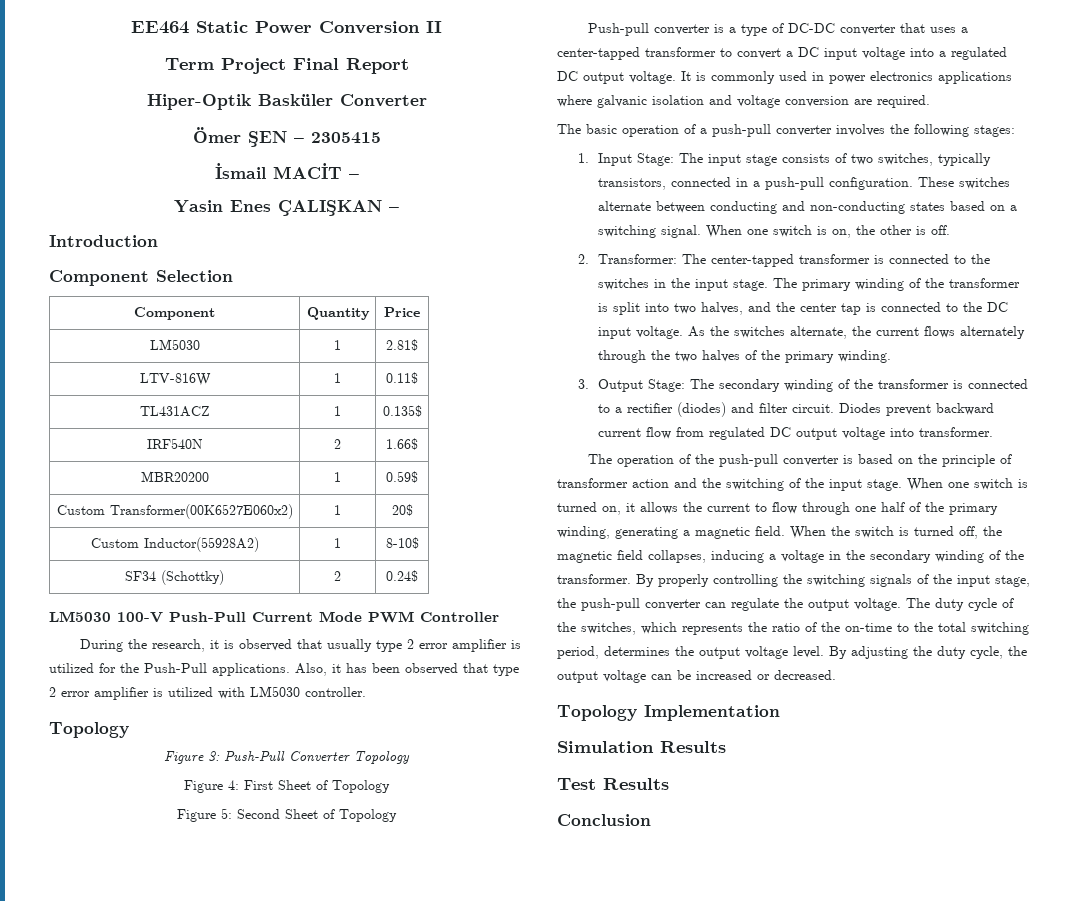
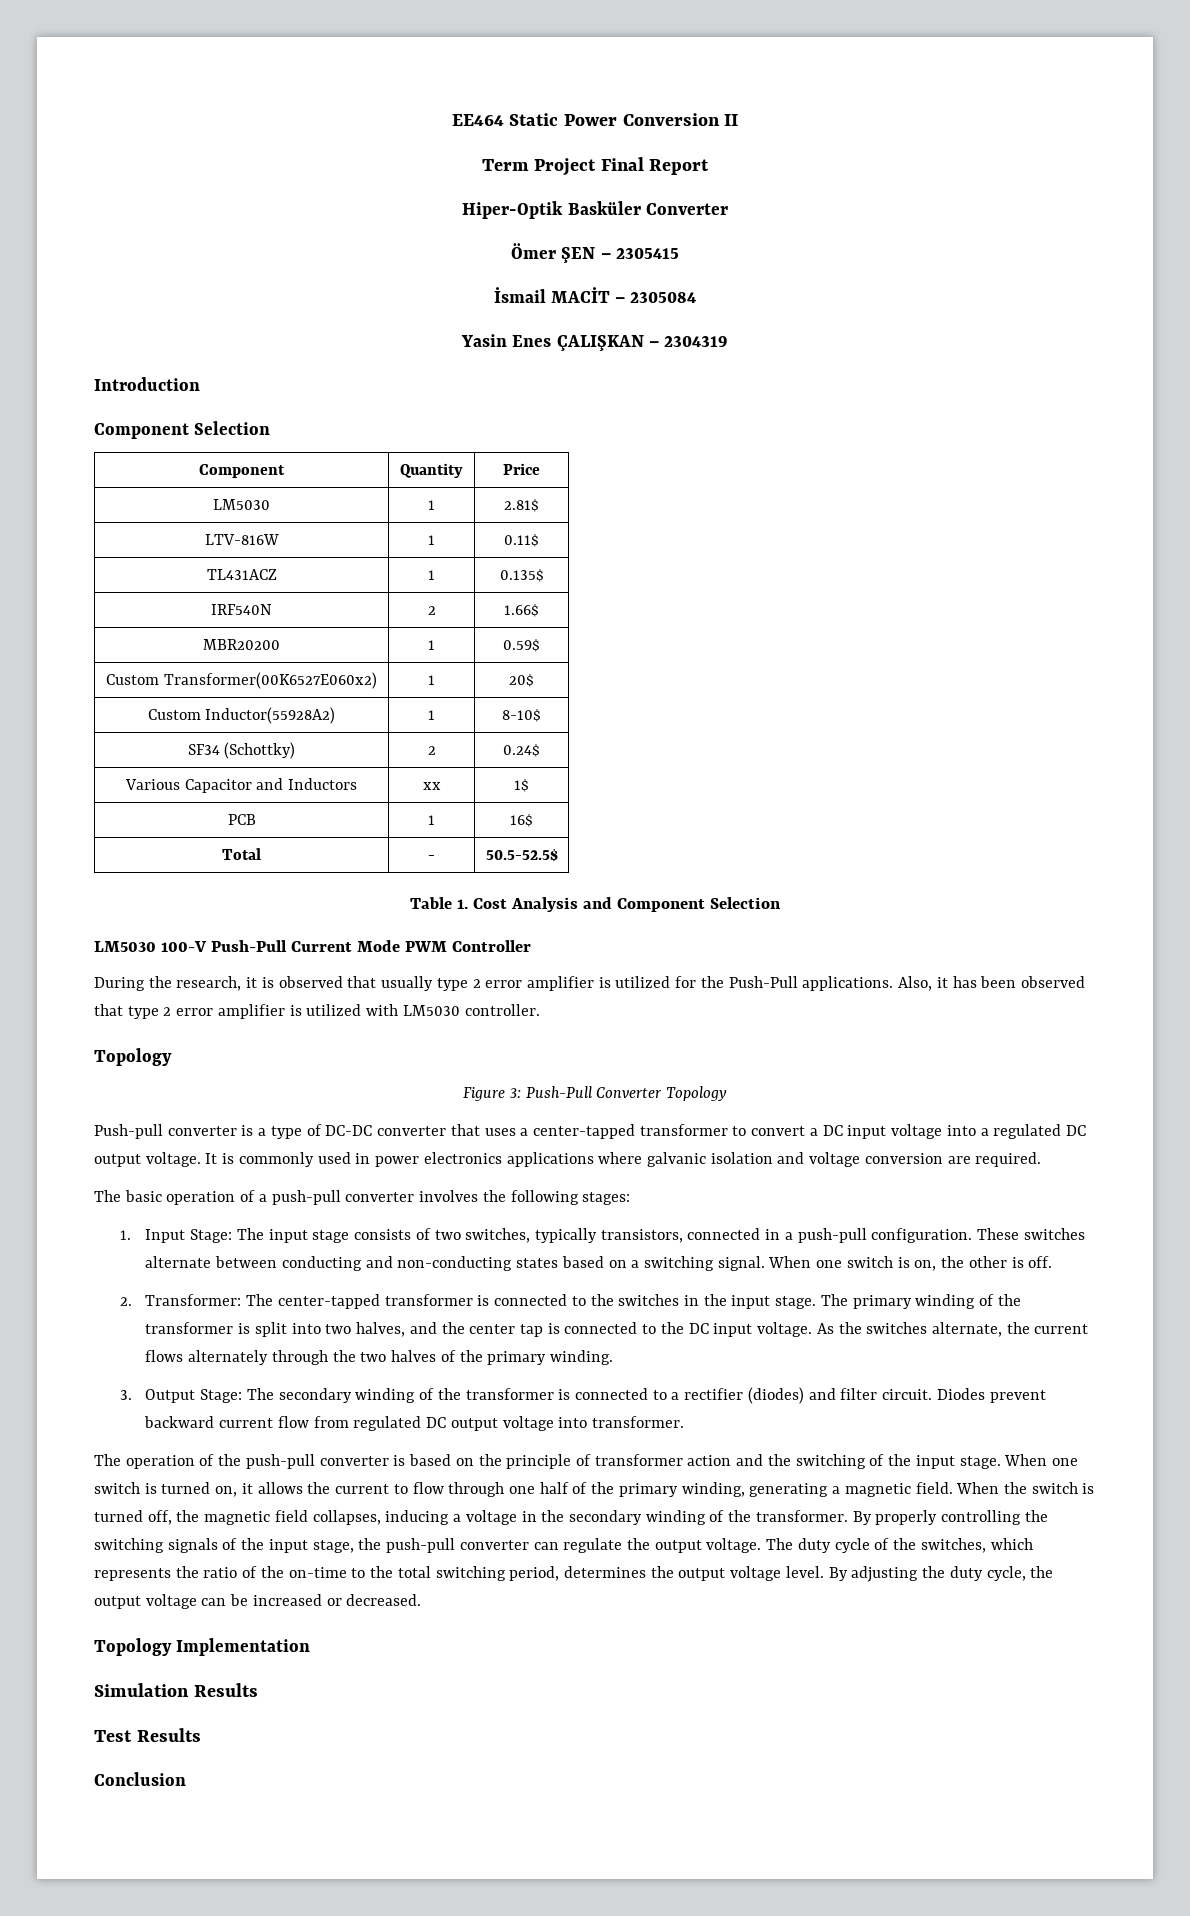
(359, 176) none -> [630,292,697,303] 2305084
(399, 209) none -> [664,336,729,347] 2304319
(418, 576) none -> [124,778,358,793] [422,782,441,790] [514,779,529,792] [227,814,256,825] [428,815,435,825] [510,814,533,827] [222,848,261,860] [428,855,435,860] [485,849,558,862] [410,897,781,912] // Various Capacitor and Inductors | xx | 1$ // PCB | 1 | 16$ // Total | - | 50.5-52.5$ // Table 1. Cost Analysis and Component Selection
[184,780,390,793] [177,808,397,822] // Figure 4: First Sheet of Topology // Figure 5: Second Sheet of Topology -> (727, 1093) none

